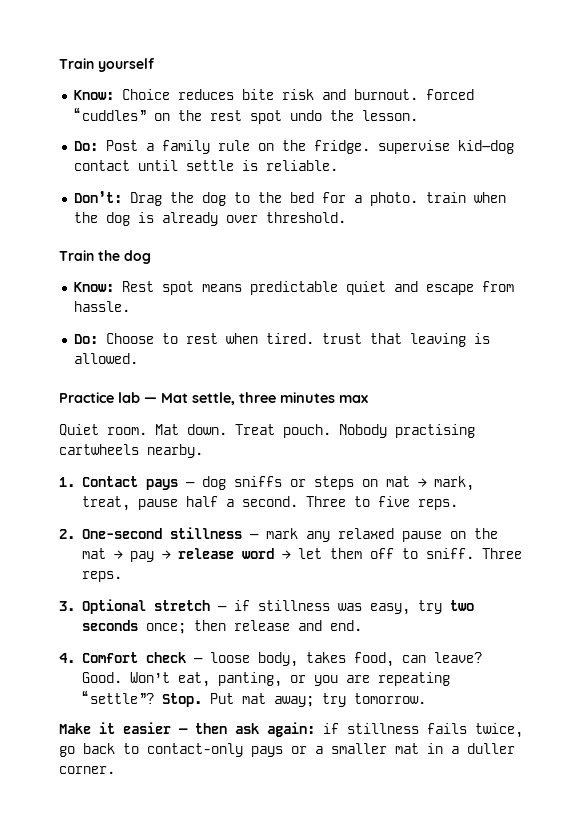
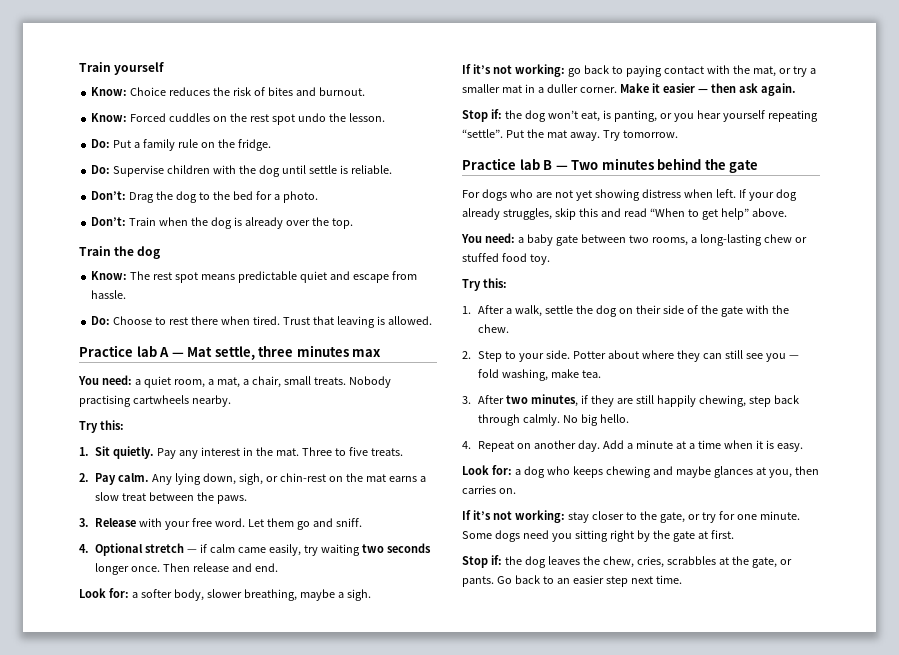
[241,89,314,100] bite risk -> [213,87,293,96] the risk of bites
[425,89,474,100] [73,107,146,121] forced “cuddles” -> [91,113,211,122] // Know: Forced cuddles
[105,140,138,151] Post -> [113,140,132,148] Put
[377,140,514,154] [73,160,130,171] supervise kid–dog contact -> [91,165,280,177] // Do: Supervise children with the dog
[425,192,466,203] train -> [91,217,157,226] // Don’t: Train
[265,212,346,223] threshold. -> [311,217,353,229] the top.
[121,281,154,292] Rest -> [130,271,173,280] The rest
(218, 338) none -> [190,316,218,325] there
[321,333,362,344] trust -> [282,317,310,325] Trust
(140, 397) none -> [159,347,170,357] A
[59,424,331,438] Quiet room. Mat down. Treat pouch. -> [78,375,346,388] You need: a quiet room, a mat, a chair, small treats.
[59,476,474,491] [81,496,298,511] // 1. Contact pays — dog sniffs or steps on mat → mark, treat, pause half a second. -> [79,420,124,433] [79,446,299,459] // Try this: // 1. Sit quietly. Pay any interest in the mat.
[417,499,458,510] [59,527,498,542] [81,548,522,562] [81,571,122,582] [59,599,474,615] [81,620,362,634] [59,652,482,667] [81,672,450,687] [81,690,426,707] [59,722,523,738] [59,743,307,757] reps. // 2. One-second stillness — mark any relaxed pause on the mat → pay → release word → let them off to sniff. Three reps. // 3. Optional stretch — if stillness was easy, try two seconds once; then release and end. // 4. Comfort check — loose body, takes food, can leave? Good. Won’t eat, panting, or you are repeating “settle”? Stop. Put mat away; try tomorrow. // Make it easier — then ask again: if stillness fails twice, go back to contact-only pays or -> [370,448,403,456] [79,473,426,485] [94,492,247,504] [79,518,362,530] [79,543,431,556] [94,563,278,575] [79,588,371,601] [462,64,807,77] treats. // 2. Pay calm. Any lying down, sigh, or chin-rest on the mat earns a slow treat between the paws. // 3. Release with your free word. Let them go and sniff. // 4. Optional stretch — if calm came easily, try waiting two seconds longer once. Then release and end. // Look for: a softer body, slower breathing, maybe a sigh. // If it’s not working: go back to paying contact with the mat, or try
(115, 770) none -> [619,83,796,96] [462,109,818,122] [462,129,678,141] [462,158,759,173] [462,189,797,201] [462,208,787,220] [461,233,807,246] [462,253,550,265] [462,278,507,291] [462,305,789,317] [477,324,509,333] [462,350,799,362] [477,369,601,381] [462,394,799,407] [477,414,629,426] [462,440,803,452] [462,465,819,478] [462,485,516,494] [462,510,800,523] [462,530,734,542] [462,555,792,568] [462,575,682,587] Make it easier — then ask again. // Stop if: the dog won’t eat, is panting, or you hear yourself repeating “settle”. Put the mat away. Try tomorrow. // Practice lab B — Two minutes behind the gate // For dogs who are not yet showing distress when left. If your dog already struggles, skip this and read “When to get help” above. // You need: a baby gate between two rooms, a long-lasting chew or stuffed food toy. // Try this: // 1. After a walk, settle the dog on their side of the gate with the chew. // 2. Step to your side. Potter about where they can still see you — fold washing, make tea. // 3. After two minutes, if they are still happily chewing, step back through calmly. No big hello. // 4. Repeat on another day. Add a minute at a time when it is easy. // Look for: a dog who keeps chewing and maybe glances at you, then carries on. // If it’s not working: stay closer to the gate, or try for one minute. Some dogs need you sitting right by the gate at first. // Stop if: the dog leaves the chew, cries, scrabbles at the gate, or pants. Go back to an easier step next time.

